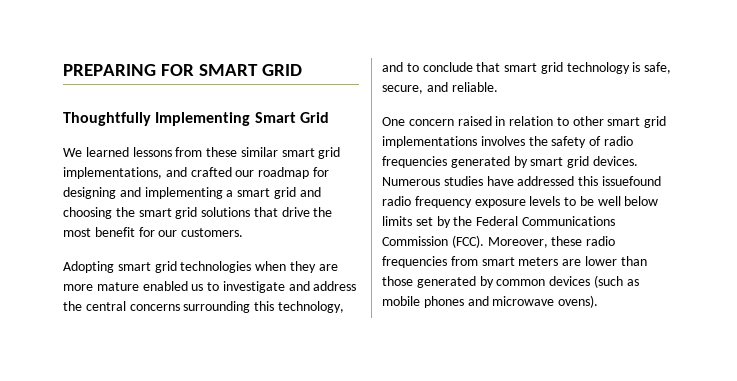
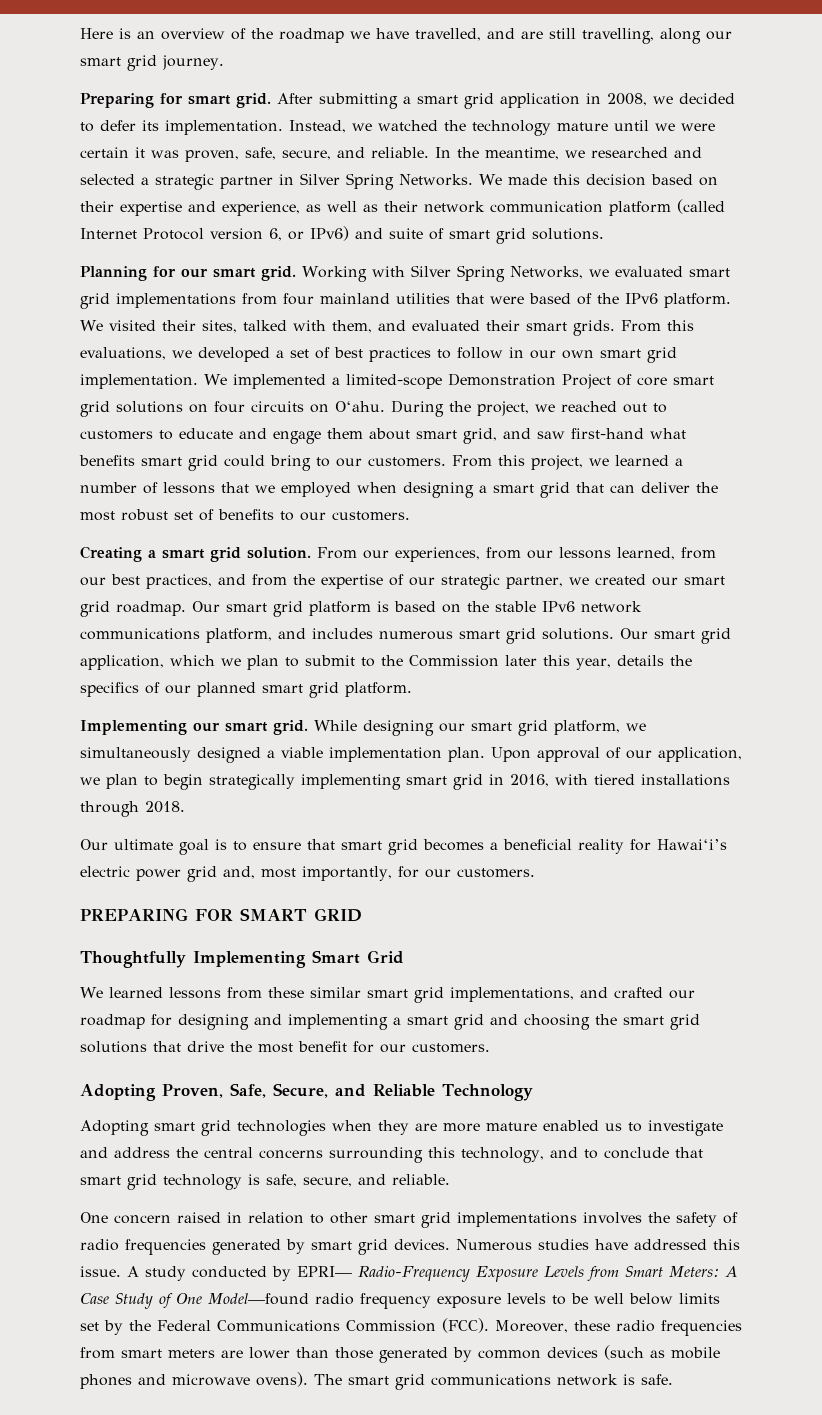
(63, 70) none -> [80,28,732,44] [80,55,224,71] [80,93,735,109] [80,120,715,136] [80,147,702,162] [80,173,718,190] [80,199,725,216] [80,226,604,244] [80,265,730,282] [80,293,731,309] [80,320,694,336] [80,347,677,363] [80,373,714,389] [80,400,667,417] [80,428,686,444] [79,455,683,471] [80,482,718,498] [80,509,410,521] [80,546,716,562] [80,574,725,590] [80,601,642,617] [80,628,731,644] [80,655,692,670] [80,682,412,698] [80,720,646,736] [80,747,742,763] [80,774,730,790] [80,801,185,817] [80,839,727,855] [80,866,535,882] Here is an overview of the roadmap we have travelled, and are still travelling, along our smart grid journey. // Preparing for smart grid. After submitting a smart grid application in 2008, we decided to defer its implementation. Instead, we watched the technology mature until we were certain it was proven, safe, secure, and reliable. In the meantime, we researched and selected a strategic partner in Silver Spring Networks. We made this decision based on their expertise and experience, as well as their network communication platform (called Internet Protocol version 6, or IPv6) and suite of smart grid solutions. // Planning for our smart grid. Working with Silver Spring Networks, we evaluated smart grid implementations from four mainland utilities that were based of the IPv6 platform. We visited their sites, talked with them, and evaluated their smart grids. From this evaluations, we developed a set of best practices to follow in our own smart grid implementation. We implemented a limited-scope Demonstration Project of core smart grid solutions on four circuits on O‘ahu. During the project, we reached out to customers to educate and engage them about smart grid, and saw first-hand what benefits smart grid could bring to our customers. From this project, we learned a number of lessons that we employed when designing a smart grid that can deliver the most robust set of benefits to our customers. // Creating a smart grid solution. From our experiences, from our lessons learned, from our best practices, and from the expertise of our strategic partner, we created our smart grid roadmap. Our smart grid platform is based on the stable IPv6 network communications platform, and includes numerous smart grid solutions. Our smart grid application, which we plan to submit to the Commission later this year, details the specifics of our planned smart grid platform. // Implementing our smart grid. While designing our smart grid platform, we simultaneously designed a viable implementation plan. Upon approval of our application, we plan to begin strategically implementing smart grid in 2016, with tiered installations through 2018. // Our ultimate goal is to ensure that smart grid becomes a beneficial reality for Hawai‘i’s electric power grid and, most importantly, for our customers. //
(244, 232) none -> [80,1083,533,1101] // Adopting Proven, Safe, Secure, and Reliable Technology
[601,176,661,186] issuefound -> [80,1266,737,1282] [80,1293,309,1309] issue. A study conducted by EPRI— Radio-Frequency Exposure Levels from Smart Meters: A Case Study of One Model—found
(599, 301) none -> [314,1374,673,1390] The smart grid communications network is safe.

